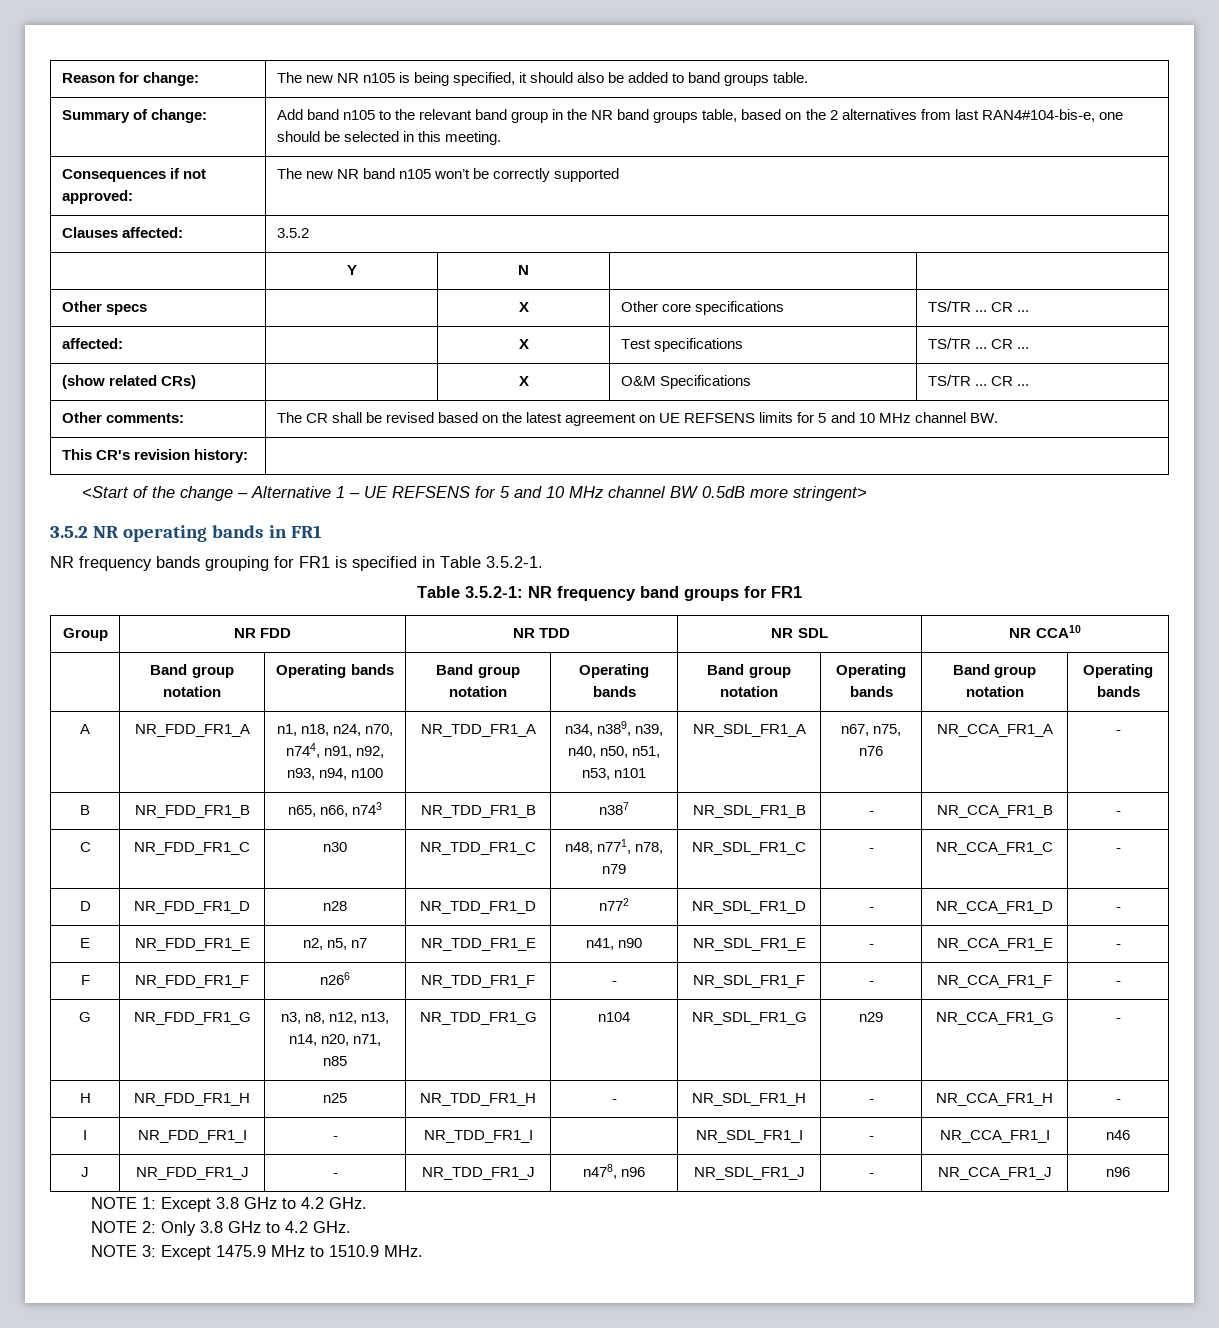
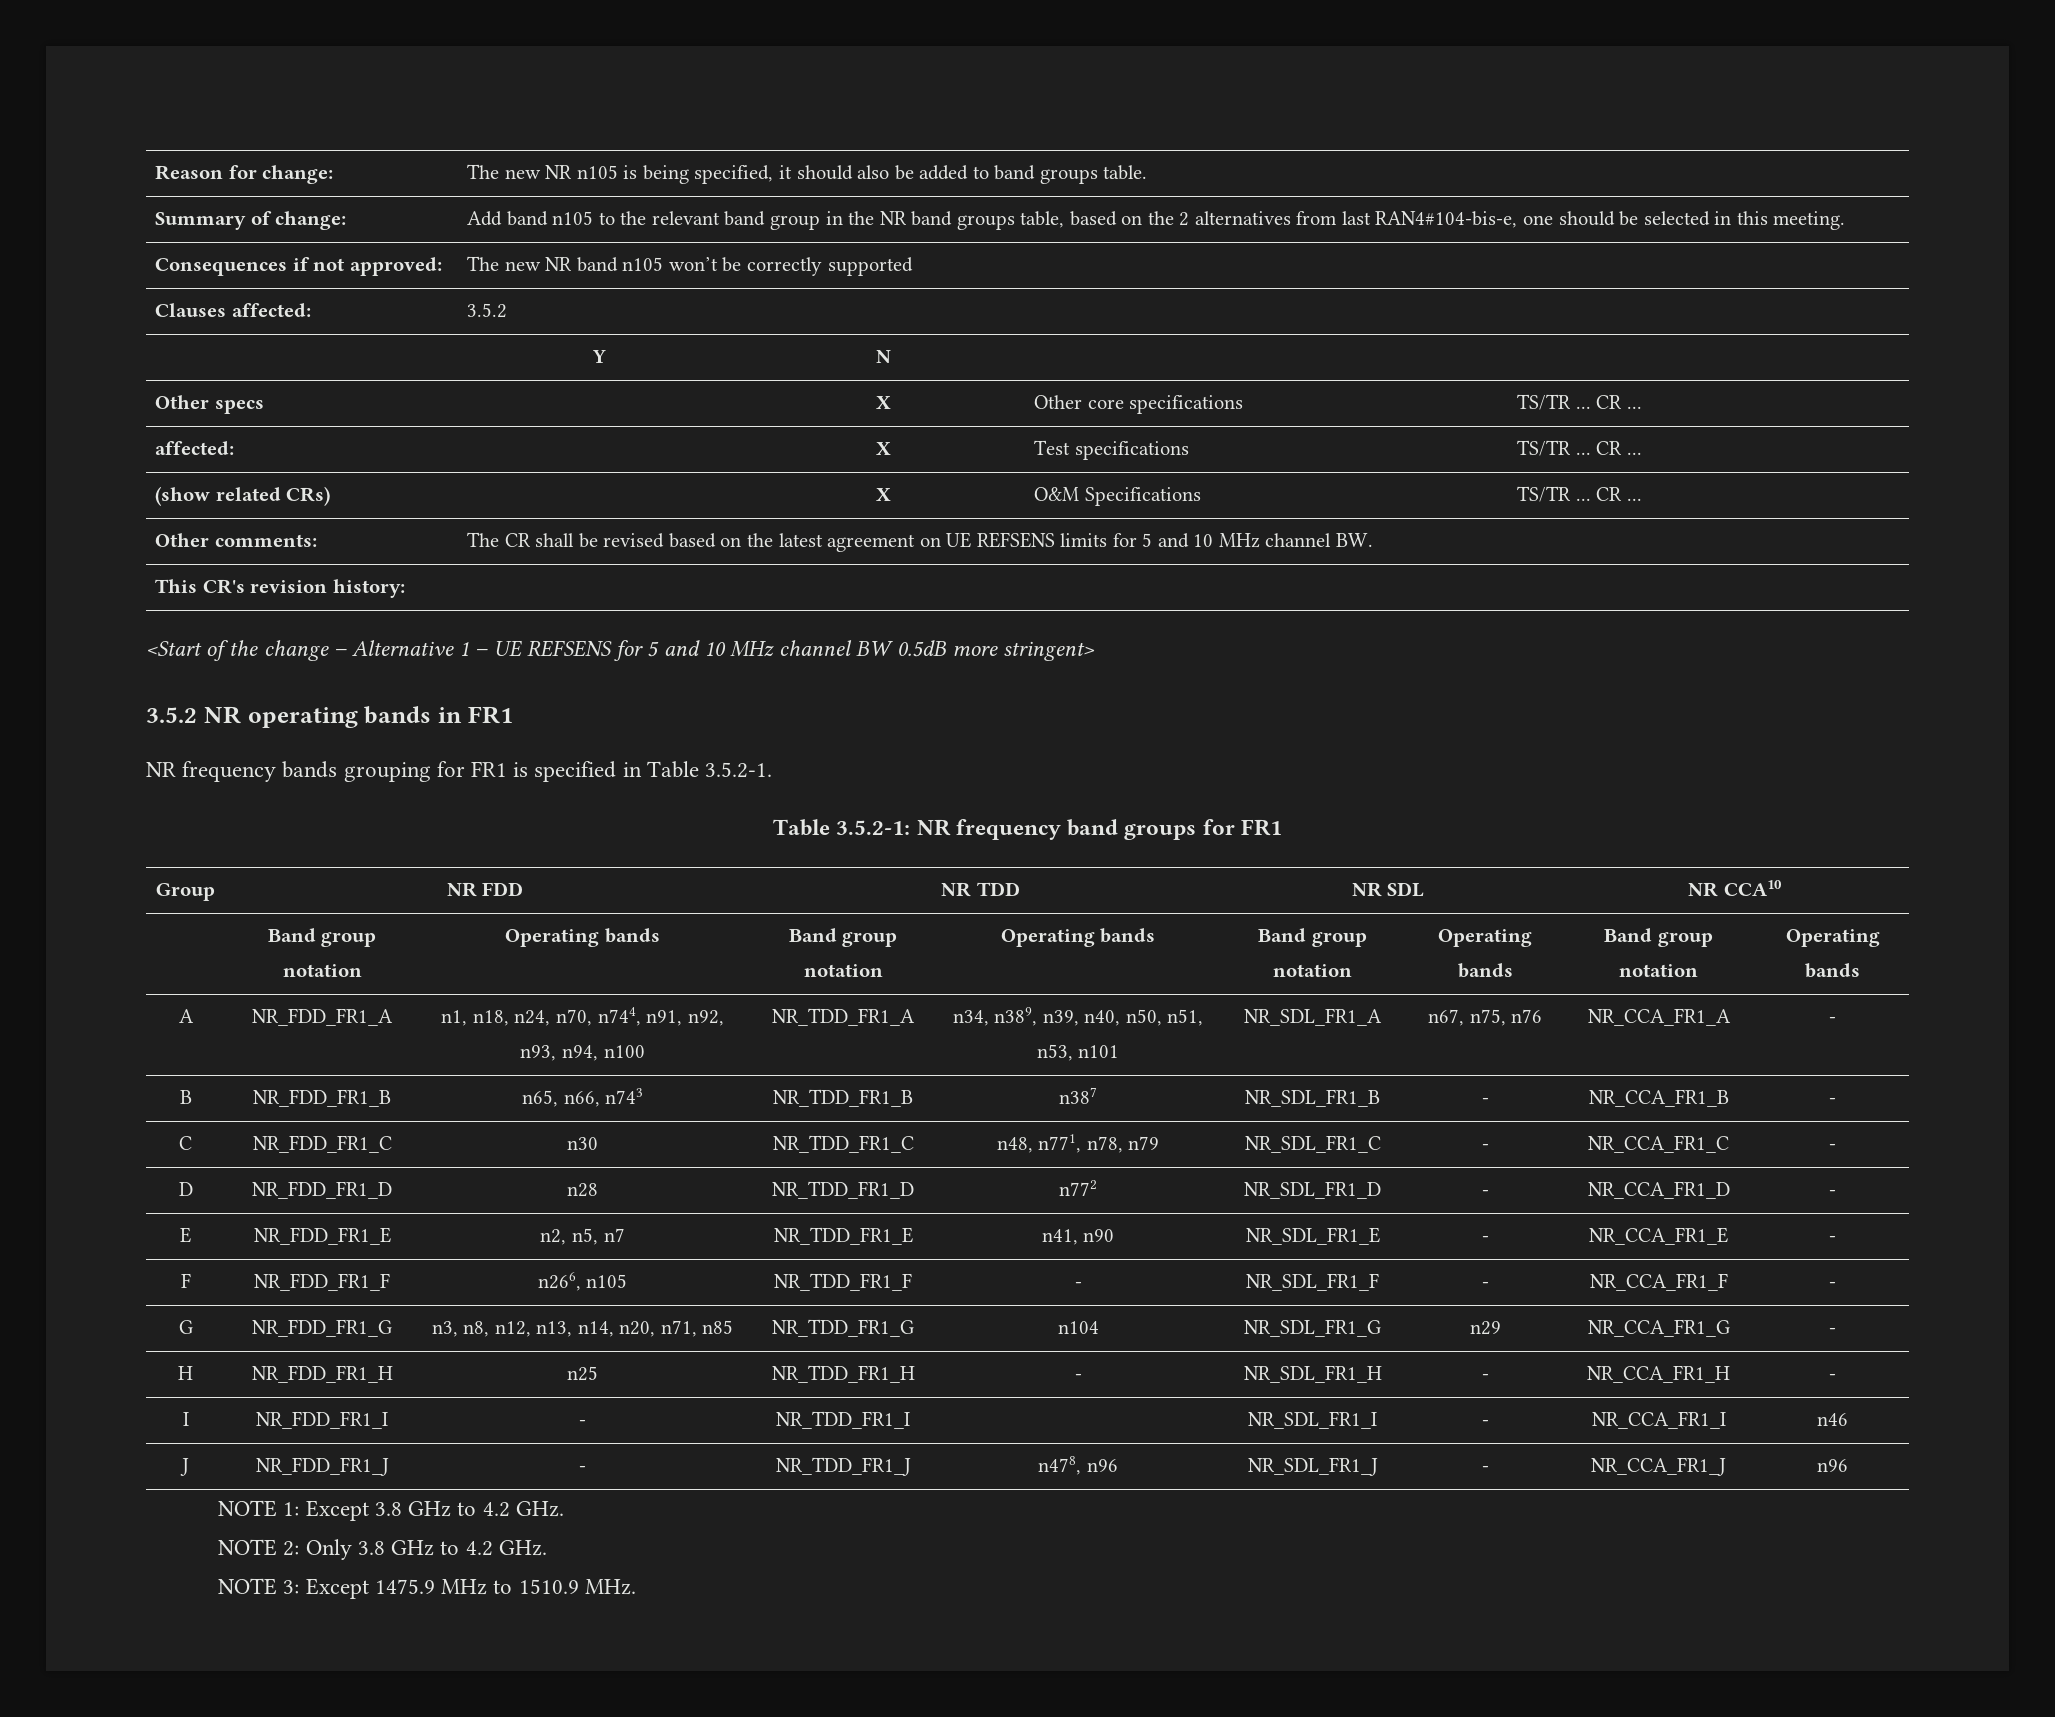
[320,972,350,985] n266 -> [537,1272,628,1291] n266, n105

